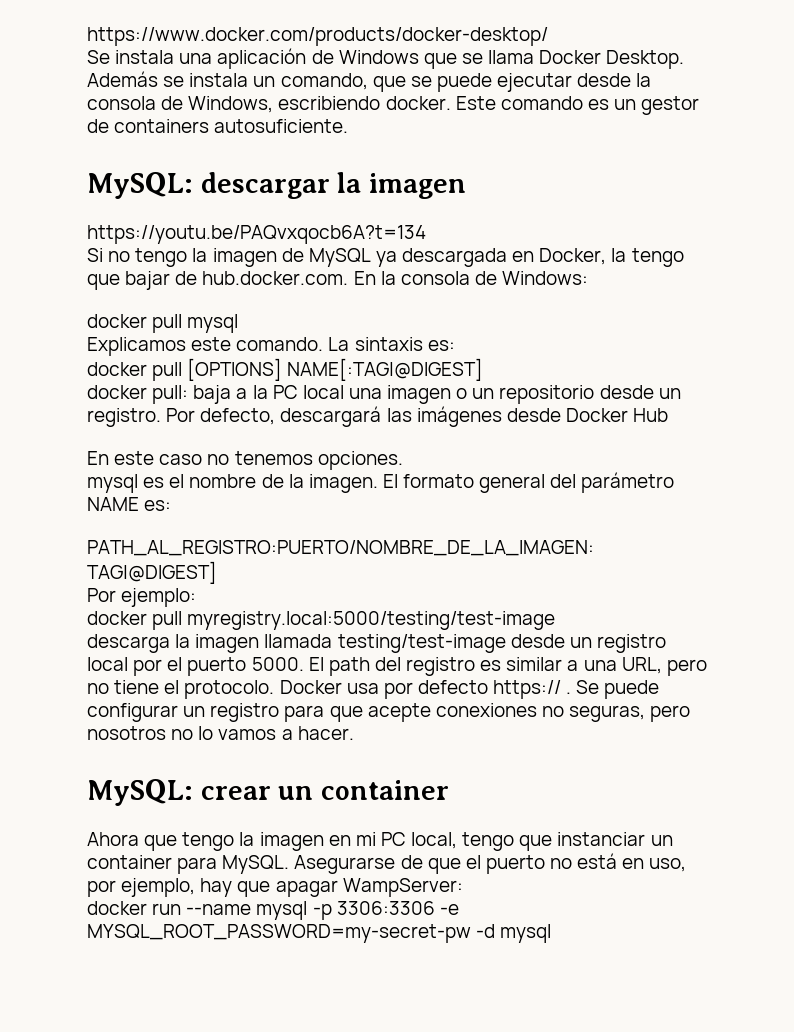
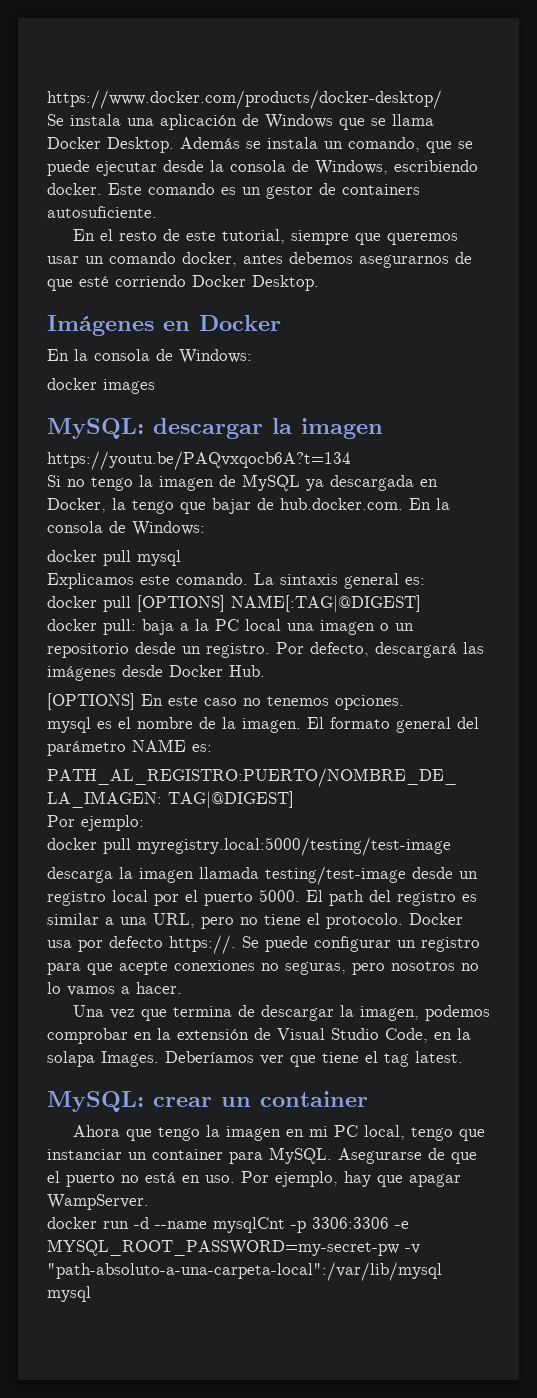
(349, 126) none -> [72,229,458,245] [47,252,472,268] [47,275,319,291] [47,315,281,336] [47,349,252,364] [47,378,155,394] // En el resto de este tutorial, siempre que queremos usar un comando docker, antes debemos asegurarnos de que esté corriendo Docker Desktop. // Imágenes en Docker // En la consola de Windows: // docker images
(423, 344) none -> [344,573,399,589] general
[633,408,669,422] Hub // -> [229,665,265,677] [47,693,135,710] Hub. // [OPTIONS]
[493,680,572,699] https:// . -> [169,935,236,954] https://.
(354, 733) none -> [72,1005,490,1021] [47,1028,471,1044] [47,1051,463,1067] // Una vez que termina de descargar la imagen, podemos comprobar en la extensión de Visual Studio Code, en la solapa Images. Deberíamos ver que tiene el tag latest.
[649,858,687,872] [87,880,116,897] uso, por -> [205,1171,269,1183] uso. Por
[342,878,463,897] WampServer: -> [47,1194,149,1210] WampServer.
[186,901,308,920] --name mysql -> [134,1217,285,1233] -d --name mysqlCnt
[476,924,496,938] -d -> [405,1244,420,1254] [47,1262,442,1281] -v "path-absoluto-a-una-carpeta-local":/var/lib/mysql

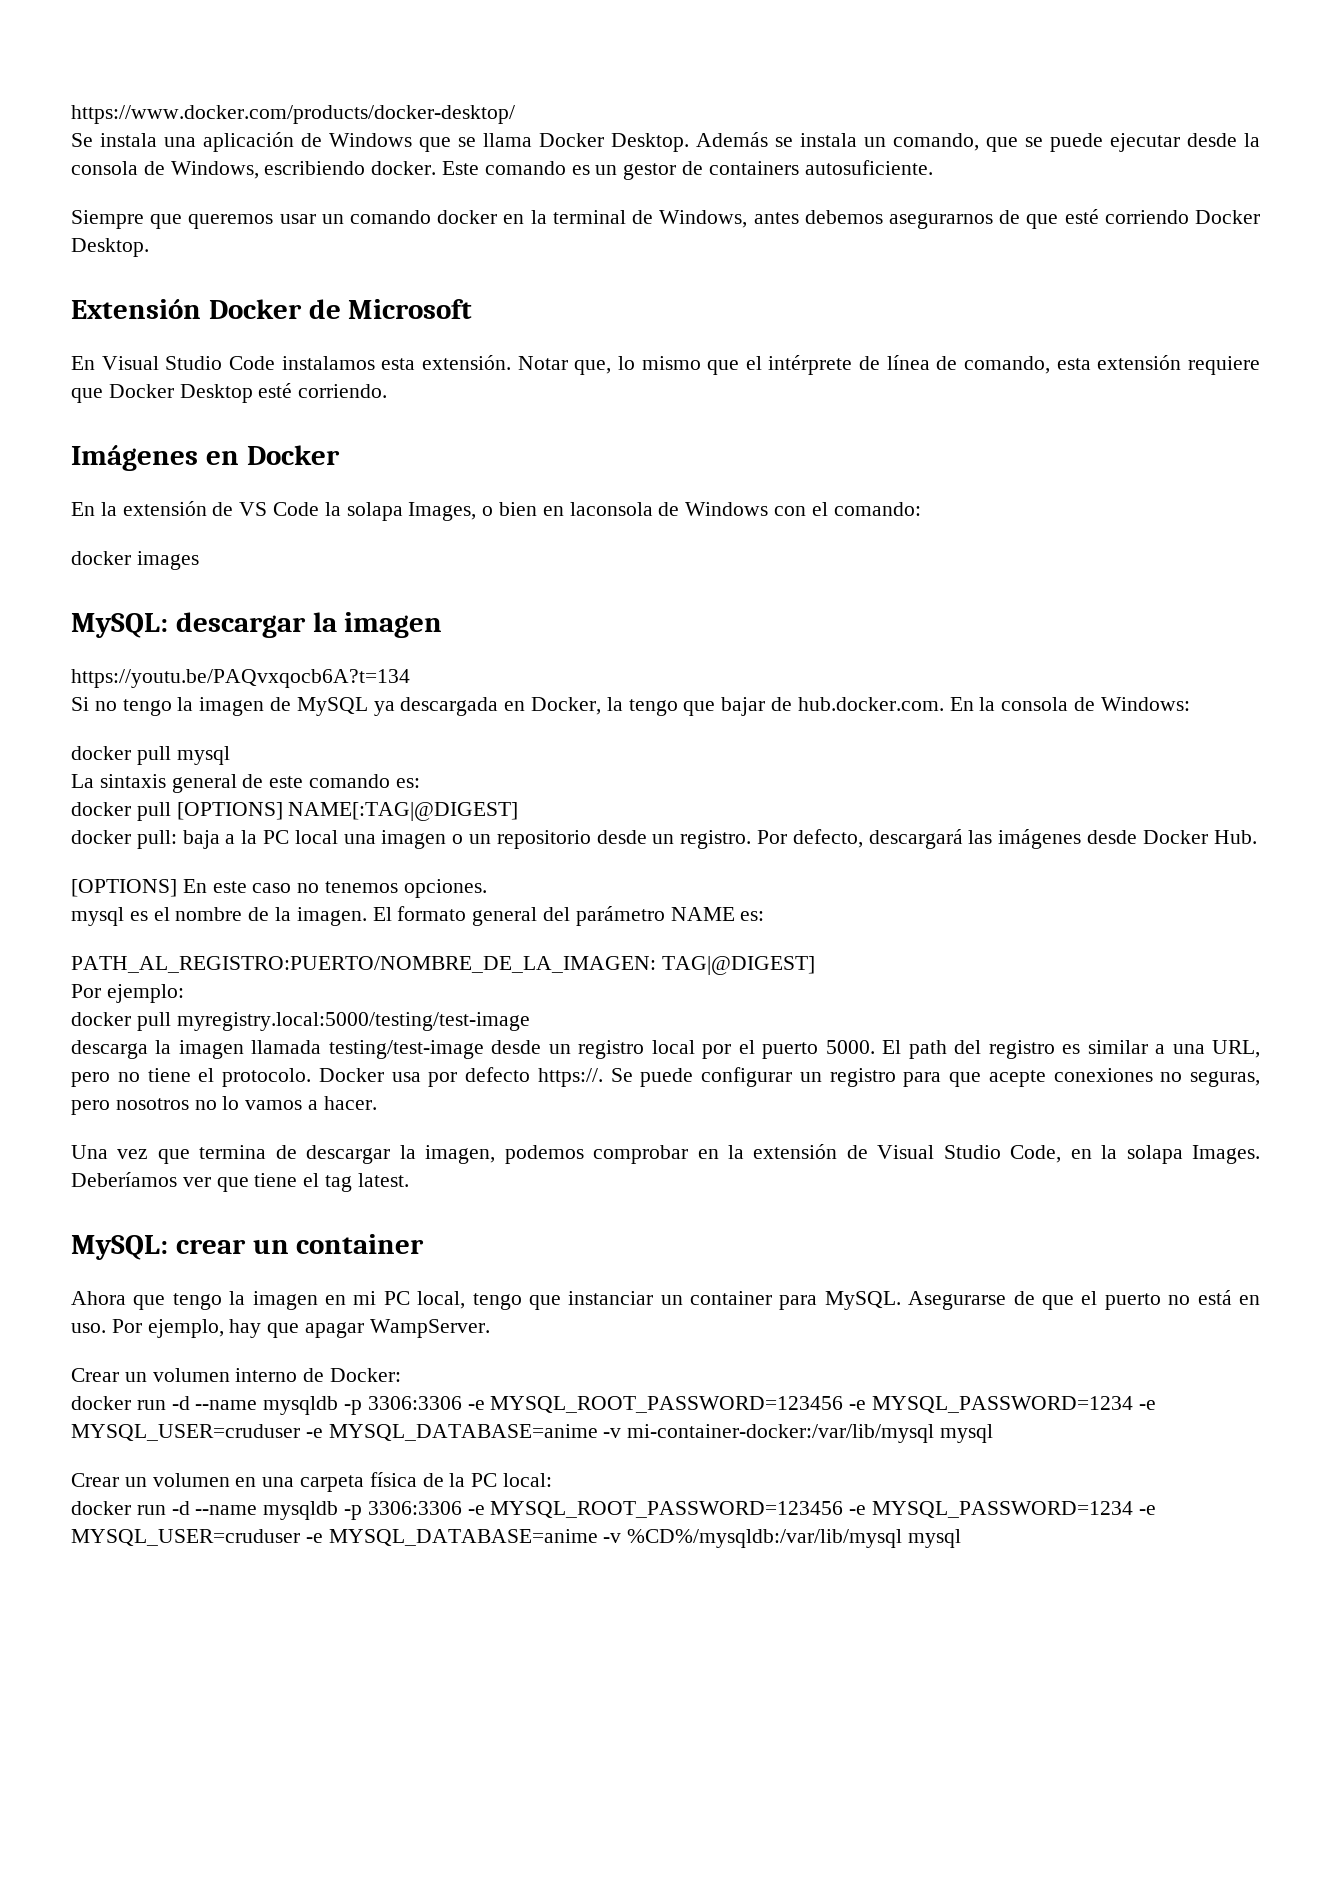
[72,229,349,245] En el resto de este tutorial, siempre -> [71,210,144,229] Siempre
[182,252,237,267] docker, -> [437,210,748,228] docker en la terminal de Windows,
(319, 283) none -> [71,299,473,319] [71,355,1260,375] [71,383,388,403] // Extensión Docker de Microsoft // En Visual Studio Code instalamos esta extensión. Notar que, lo mismo que el intérprete de línea de comando, esta extensión requiere que Docker Desktop esté corriendo.
[94,349,252,364] consola de Windows: -> [122,501,921,521] extensión de VS Code la solapa Images, o bien en laconsola de Windows con el comando:
[47,573,399,589] Explicamos este comando. La sintaxis general -> [71,774,391,793] La sintaxis general de este comando
[47,1217,409,1233] [47,1239,420,1256] [47,1262,442,1281] // docker run -d --name mysqlCnt -p 3306:3306 -e MYSQL_ROOT_PASSWORD=my-secret-pw -v "path-absoluto-a-una-carpeta-local":/var/lib/mysql -> [71,1368,402,1382] [71,1396,1156,1415] [71,1424,994,1443] [71,1472,553,1492] [71,1501,1156,1520] [71,1529,903,1548] // Crear un volumen interno de Docker: // docker run -d --name mysqldb -p 3306:3306 -e MYSQL_ROOT_PASSWORD=123456 -e MYSQL_PASSWORD=1234 -e MYSQL_USER=cruduser -e MYSQL_DATABASE=anime -v mi-container-docker:/var/lib/mysql mysql // Crear un volumen en una carpeta física de la PC local: // docker run -d --name mysqldb -p 3306:3306 -e MYSQL_ROOT_PASSWORD=123456 -e MYSQL_PASSWORD=1234 -e MYSQL_USER=cruduser -e MYSQL_DATABASE=anime -v %CD%/mysqldb:/var/lib/mysql

